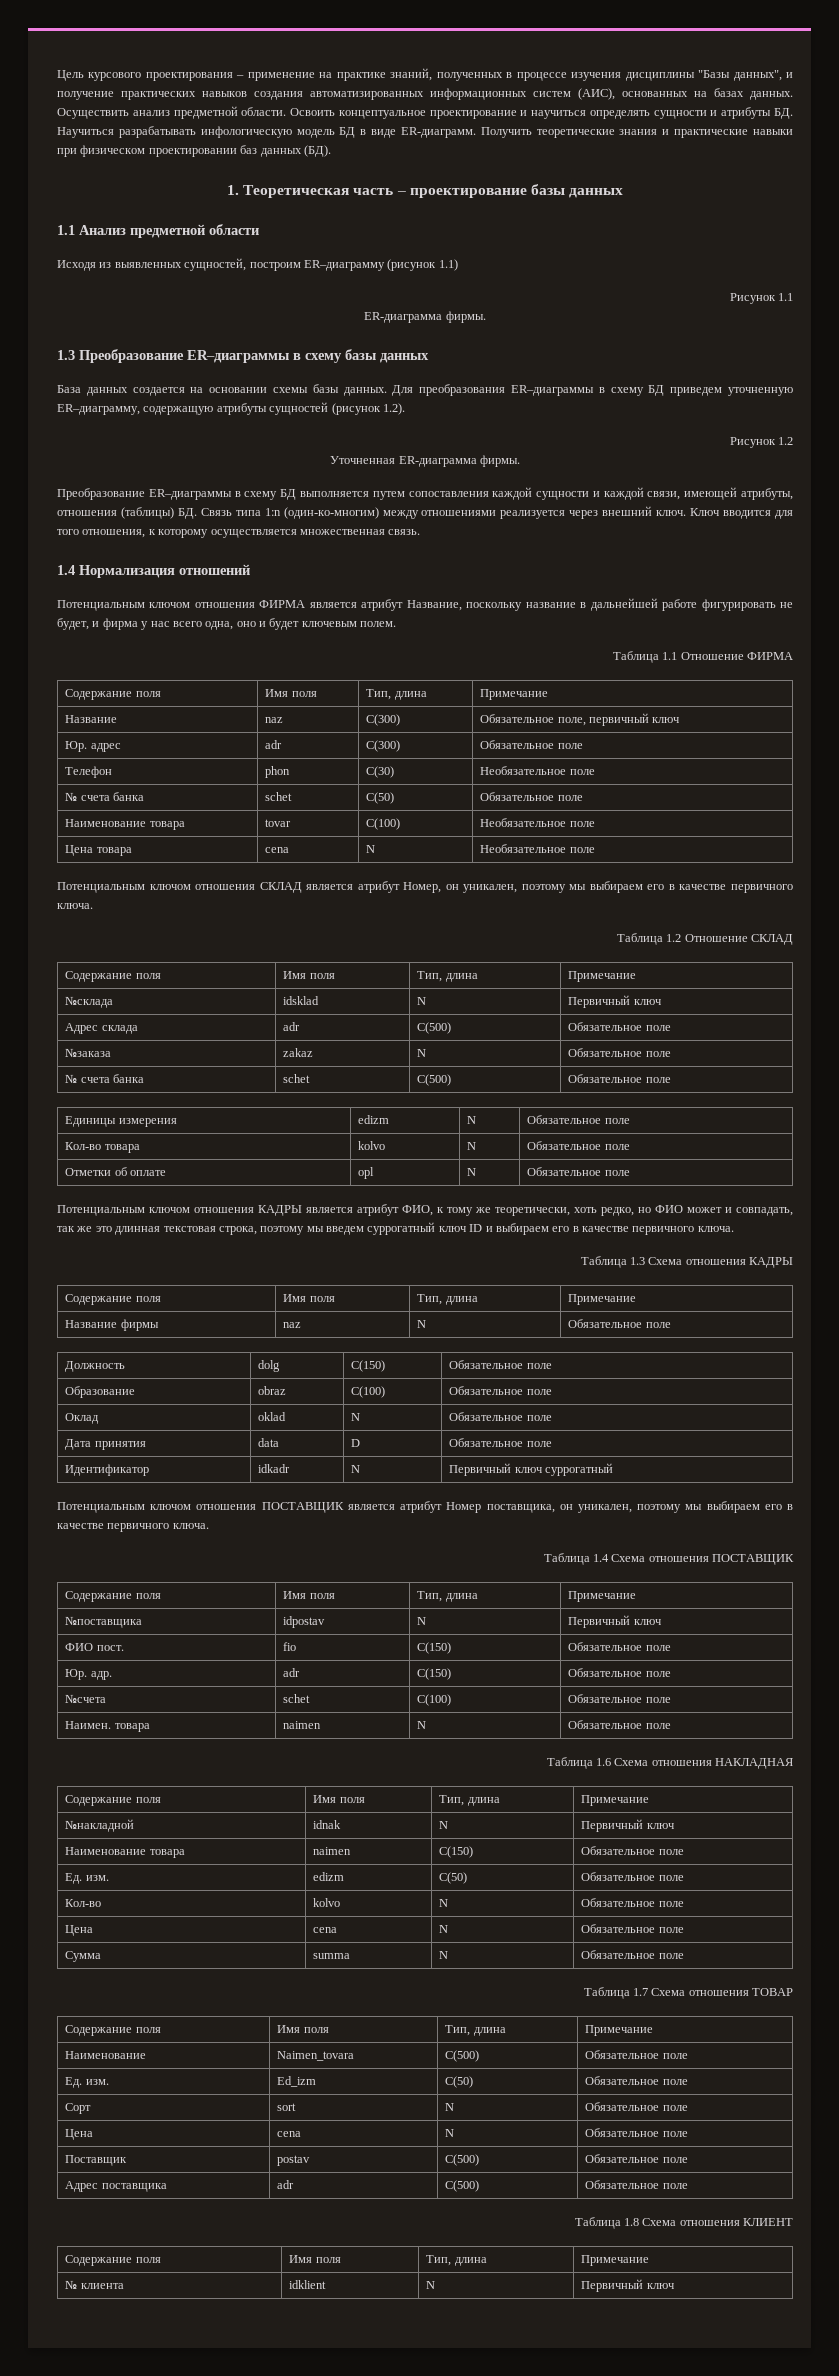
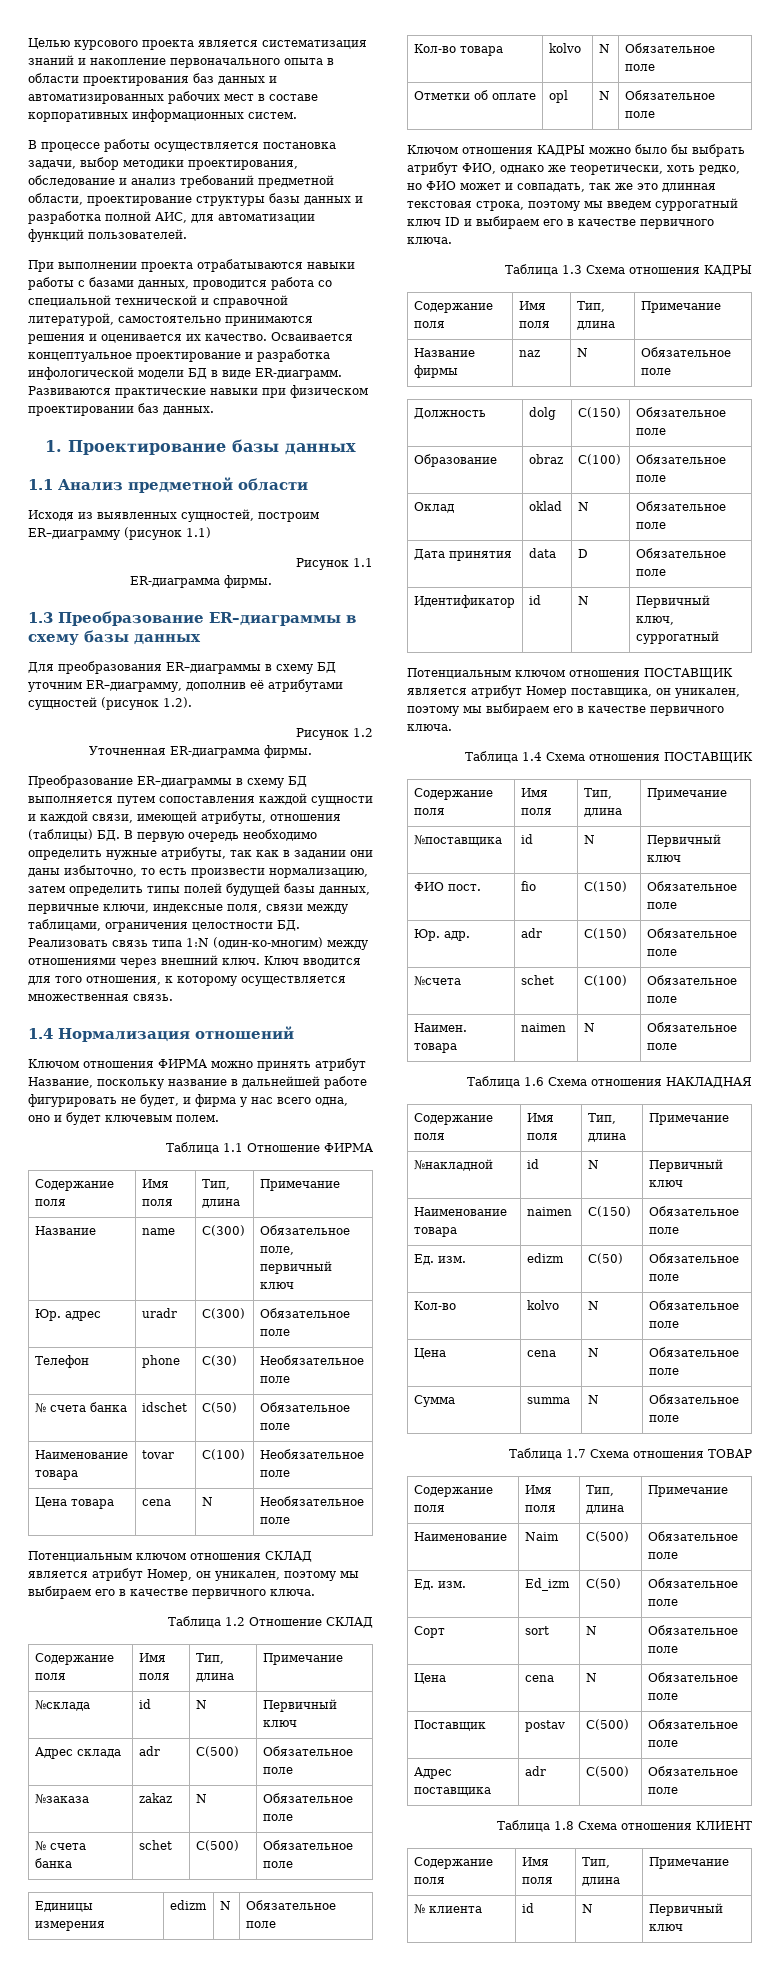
[57,68,793,81] [57,88,793,100] [57,106,793,119] [57,126,670,138] Цель курсового проектирования – применение на практике знаний, полученных в процессе изучения дисциплины "Базы данных", и получение практических навыков создания автоматизированных информационных систем (АИС), основанных на базах данных. Осуществить анализ предметной области. Освоить концептуальное проектирование и научиться определять сущности и атрибуты БД. Научиться разрабатывать инфологическую модель БД в виде ER-диаграмм. Получить теоретические знания и -> [28,38,367,50] [28,55,334,68] [28,73,277,86] [28,91,318,104] [28,109,297,122] [28,139,336,152] [28,157,298,170] [28,175,334,188] [28,193,363,206] [28,211,315,224] [28,229,187,242] [28,259,355,272] [28,277,332,290] [28,295,288,308] [28,313,313,326] [28,332,353,344] [28,349,330,362] [28,367,342,380] [28,386,111,395] Целью курсового проекта является систематизация знаний и накопление первоначального опыта в области проектирования баз данных и автоматизированных рабочих мест в составе корпоративных информационных систем. // В процессе работы осуществляется постановка задачи, выбор методики проектирования, обследование и анализ требований предметной области, проектирование структуры базы данных и разработка полной АИС, для автоматизации функций пользователей. // При выполнении проекта отрабатываются навыки работы с базами данных, проводится работа со специальной технической и справочной литературой, самостоятельно принимаются решения и оценивается их качество. Осваивается концептуальное проектирование и разработка инфологической модели БД в виде ER-диаграмм. Развиваются
[260,145,331,157] данных (БД). -> [163,406,214,415] данных.
[243,185,527,198] Теоретическая часть – проектирование -> [68,440,226,455] Проектирование
[57,384,387,396] База данных создается на основании схемы базы данных. -> (201, 639) none
[670,387,793,396] [57,403,267,415] приведем уточненную ER–диаграмму, содержащую атрибуты -> [28,679,343,692] уточним ER–диаграмму, дополнив её атрибутами
[200,508,281,516] Связь типа 1:n -> [124,829,317,842] [28,847,373,860] [28,865,368,878] [28,883,370,896] [28,904,348,914] [28,919,300,932] [28,938,209,947] В первую очередь необходимо определить нужные атрибуты, так как в задании они даны избыточно, то есть произвести нормализацию, затем определить типы полей будущей базы данных, первичные ключи, индексные поля, связи между таблицами, ограничения целостности БД. Реализовать связь типа 1:N
[500,510,566,519] реализуется -> (116, 961) none
[57,600,357,611] Потенциальным ключом отношения ФИРМА является -> [28,1059,311,1071] Ключом отношения ФИРМА можно принять
[265,717,284,723] naz -> [141,1228,175,1235] name
[265,740,283,749] adr -> [141,1308,177,1318] uradr
[265,766,291,778] phon -> [141,1355,180,1368] phone
[265,792,293,801] schet -> [141,1402,187,1412] idschet
[283,996,320,1005] idsklad -> [138,1699,151,1709] id
[57,1204,473,1216] Потенциальным ключом отношения КАДРЫ является атрибут ФИО, к тому -> [407,144,745,157] [407,162,544,175] Ключом отношения КАДРЫ можно было бы выбрать атрибут ФИО, однако
[258,1464,291,1473] [351,1465,361,1473] [449,1463,542,1476] idkadr | N | Первичный ключ -> [528,595,541,605] [577,596,589,605] [635,595,710,608] [635,616,674,625] id | N | Первичный ключ,
[283,1616,326,1628] idpostav -> [520,834,533,844] id
[313,1820,342,1829] idnak -> [526,1159,539,1169] id
[277,2051,355,2061] Naimen_tovara -> [524,1532,559,1541] Naim
[289,2280,327,2289] idklient -> [521,1903,534,1913] id

